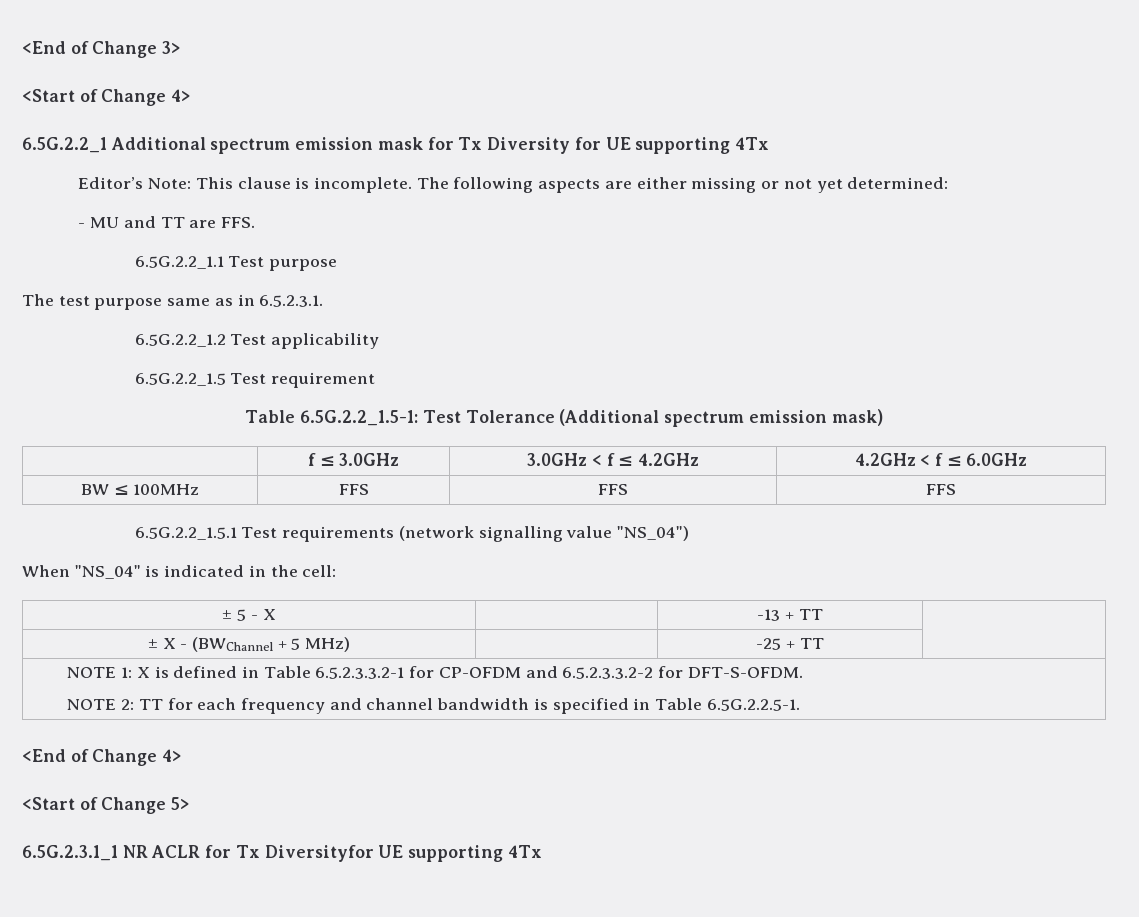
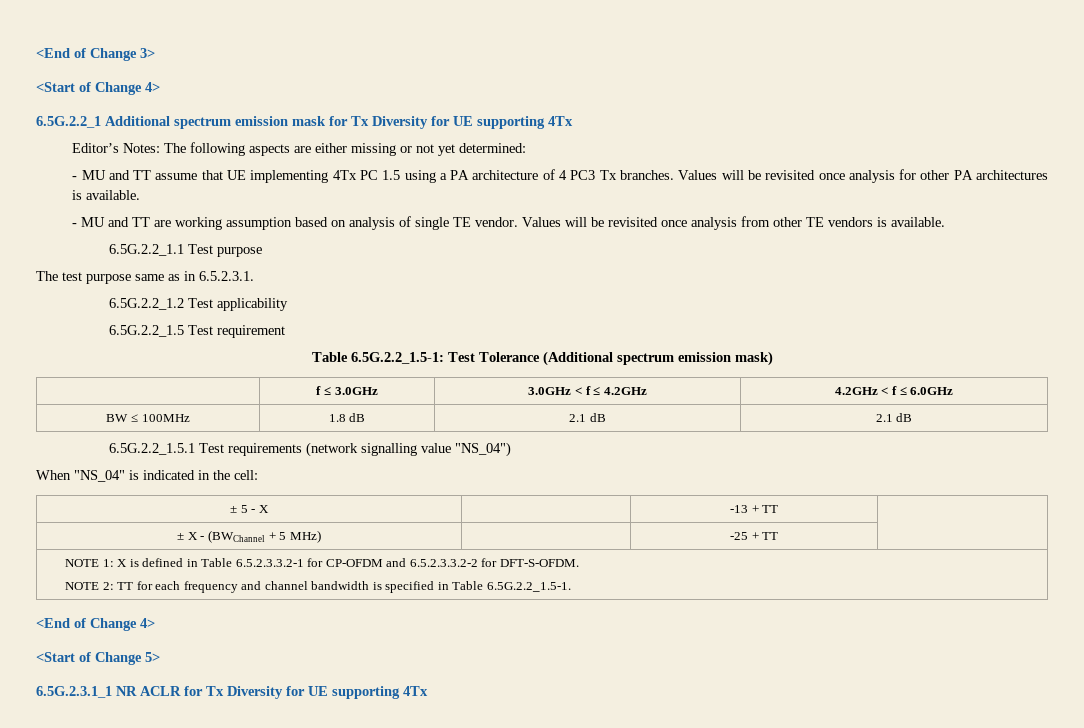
[148,177,412,193] Note: This clause is incomplete. -> [123,143,161,153] Notes:
(949, 183) none -> [72,169,1048,183] [72,190,141,200] // - MU and TT assume that UE implementing 4Tx PC 1.5 using a PA architecture of 4 PC3 Tx branches. Values will be revisited once analysis for other PA architectures is available.
[220,217,255,228] FFS. -> [175,216,946,230] working assumption based on analysis of single TE vendor. Values will be revisited once analysis from other TE vendors is available.
[338,484,369,495] [598,484,628,495] [926,484,956,495] FFS | FFS | FFS -> [328,413,366,422] [569,413,606,422] [875,413,913,422] 1.8 dB | 2.1 dB | 2.1 dB
[706,699,800,711] 6.5G.2.2.5-1. -> [486,582,571,592] 6.5G.2.2_1.5-1.
[264,845,374,862] Diversityfor -> [227,686,305,699] Diversity for

